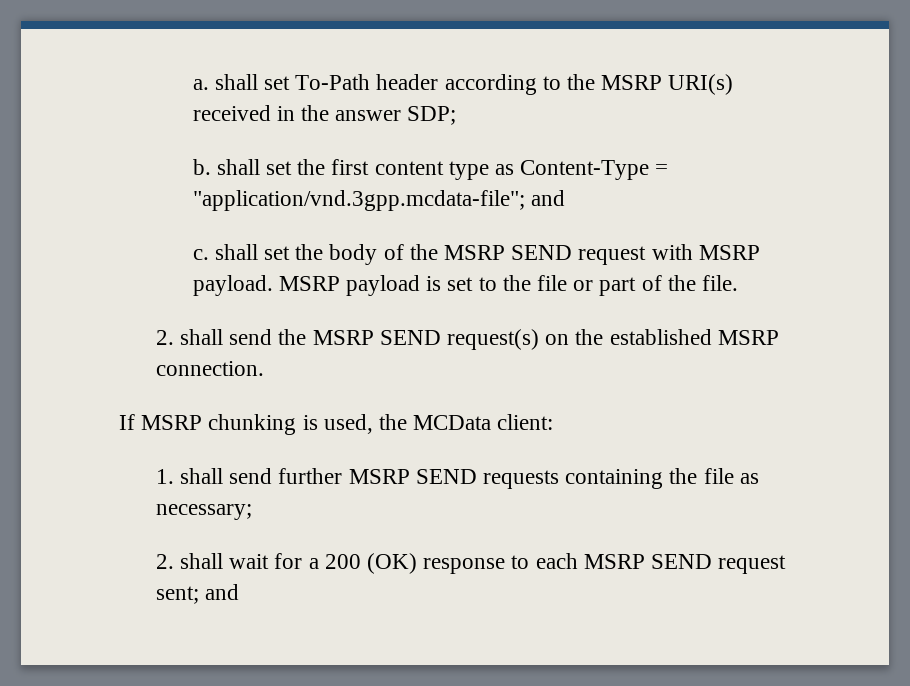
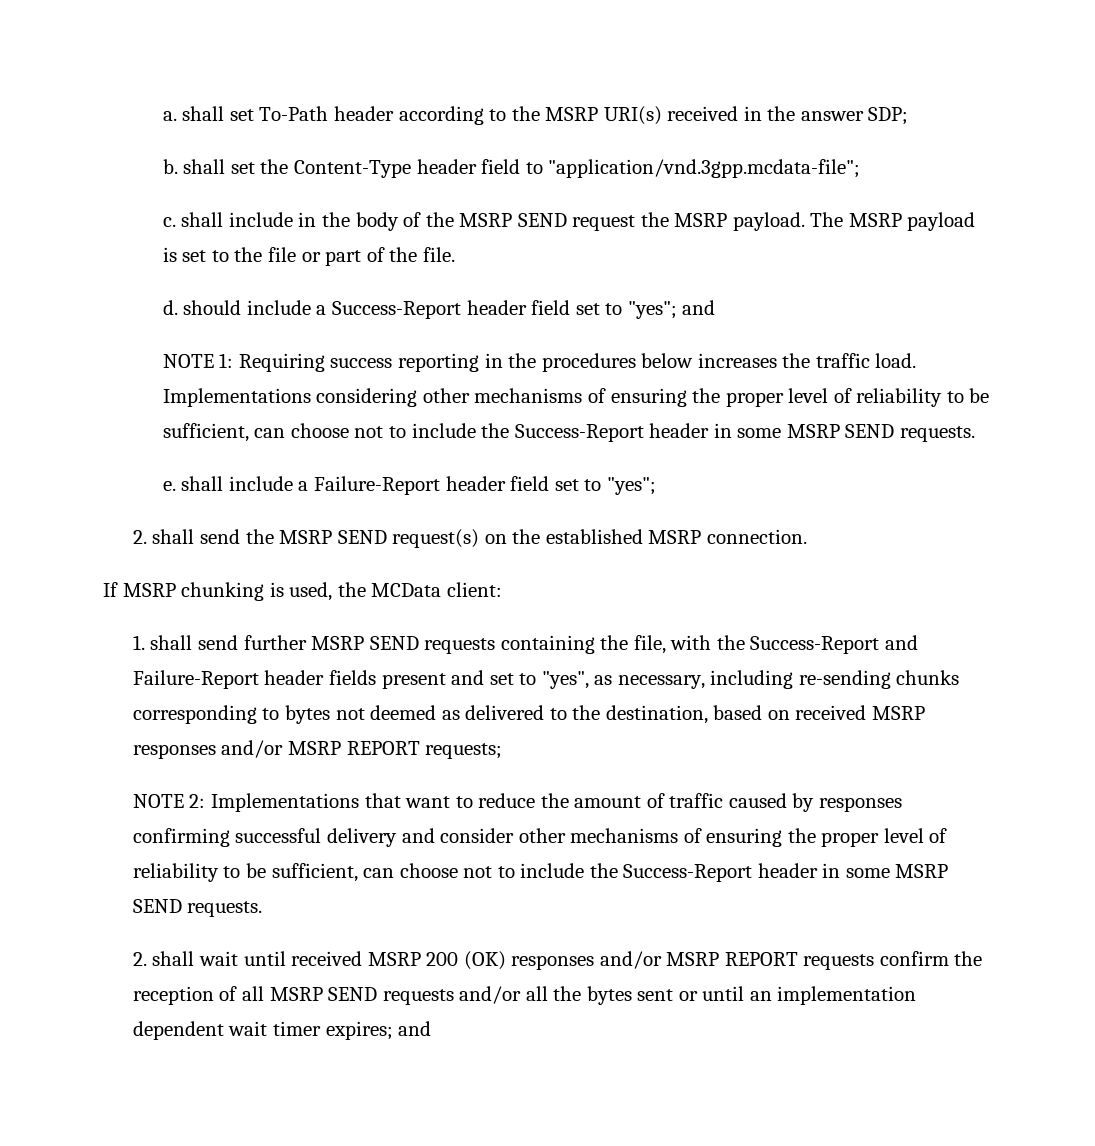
[331,159,669,180] first content type as Content-Type = -> [294,159,543,178] Content-Type header field to
[530,190,565,206] and -> (861, 168) none
[263,246,290,260] set -> [228,212,317,227] include in
[651,244,693,260] with -> [640,212,669,227] the
(273, 285) none -> [810,212,844,227] The
(739, 283) none -> [162,300,716,319] [162,353,917,372] [162,388,990,407] [162,423,975,442] [162,476,656,495] // d. should include a Success-Report header field set to "yes"; and // NOTE 1: Requiring success reporting in the procedures below increases the traffic load. Implementations considering other mechanisms of ensuring the proper level of reliability to be sufficient, can choose not to include the Success-Report header in some MSRP SEND requests. // e. shall include a Failure-Report header field set to "yes";
[703,468,759,484] [155,504,252,520] [155,553,787,574] [155,586,199,604] file as necessary; // 2. shall wait for a 200 (OK) response to each MSRP SEND request sent; -> [633,635,918,654] [132,670,960,689] [132,705,925,724] [132,740,503,759] [132,793,902,812] [132,828,948,847] [132,863,949,882] [132,899,263,917] [132,951,983,970] [132,986,917,1005] [132,1021,393,1040] file, with the Success-Report and Failure-Report header fields present and set to "yes", as necessary, including re-sending chunks corresponding to bytes not deemed as delivered to the destination, based on received MSRP responses and/or MSRP REPORT requests; // NOTE 2: Implementations that want to reduce the amount of traffic caused by responses confirming successful delivery and consider other mechanisms of ensuring the proper level of reliability to be sufficient, can choose not to include the Success-Report header in some MSRP SEND requests. // 2. shall wait until received MSRP 200 (OK) responses and/or MSRP REPORT requests confirm the reception of all MSRP SEND requests and/or all the bytes sent or until an implementation dependent wait timer expires;

